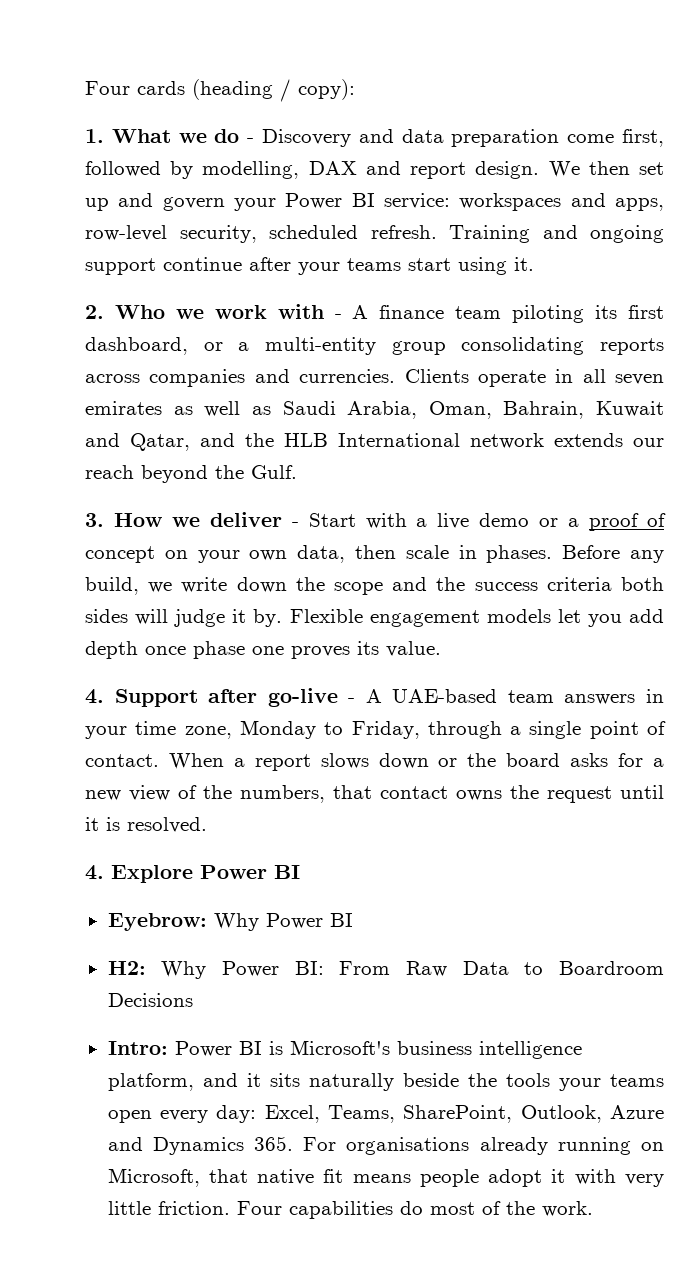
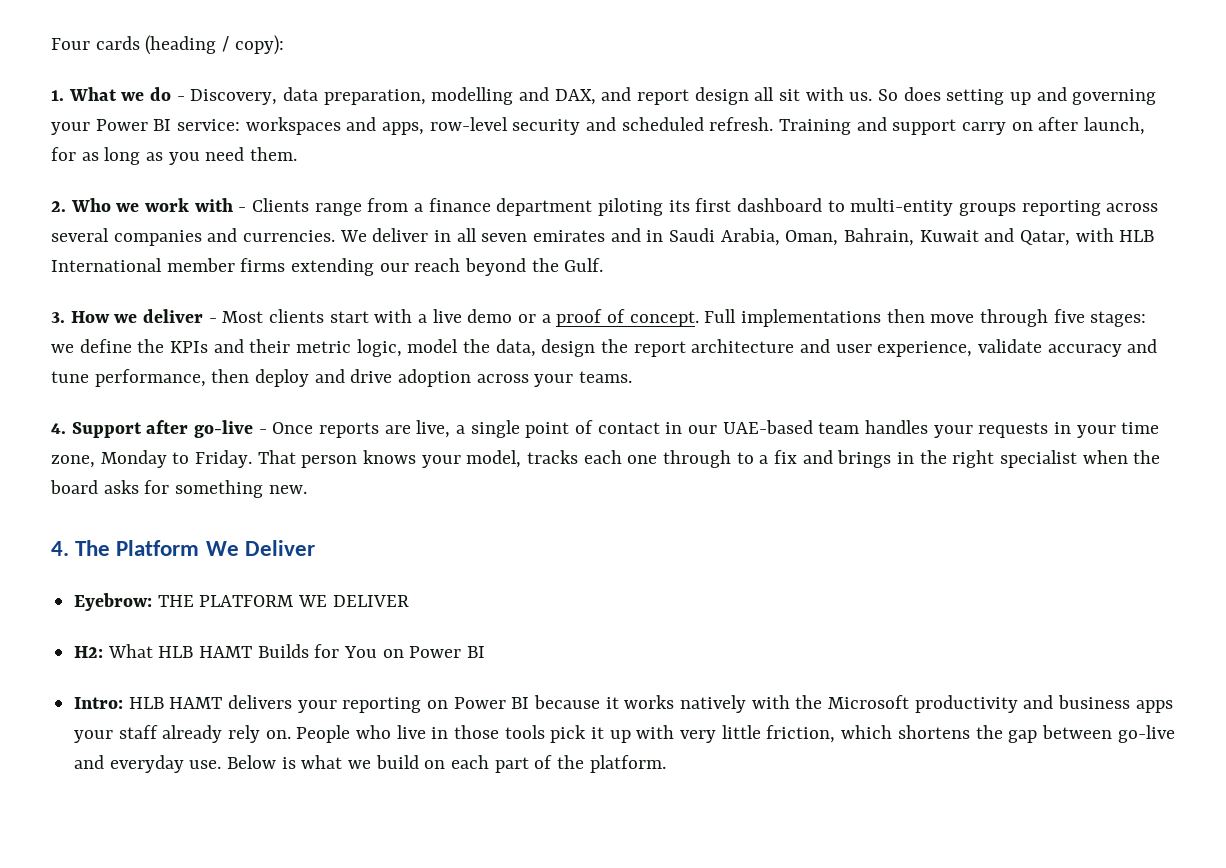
[262,129,664,147] [85,161,664,179] Discovery and data preparation come first, followed by modelling, DAX and report design. We then set -> [190,87,1005,105] Discovery, data preparation, modelling and DAX, and report design all sit with us. So does setting
[162,197,225,211] govern -> [1072,89,1157,105] governing
[179,225,257,243] security, -> [512,117,617,135] security and
[590,225,664,243] [85,257,534,275] ongoing support continue after your teams start using it. -> [892,117,1146,135] [51,147,298,165] support carry on after launch, for as long as you need them.
[352,305,665,323] [85,337,664,355] [85,374,140,383] A finance team piloting its first dashboard, or a multi-entity group consolidating reports across -> [252,198,1159,216] [51,228,109,242] Clients range from a finance department piloting its first dashboard to multi-entity groups reporting across several
[404,369,546,387] Clients operate -> [339,228,429,242] We deliver
[173,401,271,417] as well as -> [610,228,664,242] and in
[200,433,623,449] and the HLB International network extends -> [1075,228,1155,242] [51,258,375,276] with HLB International member firms extending
[308,513,356,527] Start -> [222,309,369,323] Most clients start
[85,545,664,563] [85,577,664,595] [85,609,665,627] [85,641,441,659] concept on your own data, then scale in phases. Before any build, we write down the scope and the success criteria both sides will judge it by. Flexible engagement models let you add depth once phase one proves its value. -> [629,309,1147,327] [51,339,1158,357] [51,369,633,387] concept. Full implementations then move through five stages: we define the KPIs and their metric logic, model the data, design the report architecture and user experience, validate accuracy and tune performance, then deploy and drive adoption across your teams.
[365,689,636,705] A UAE-based team answers -> [272,420,1049,438] Once reports are live, a single point of contact in our UAE-based team handles your requests
[351,721,666,739] [85,753,664,771] [85,785,664,803] [85,817,207,833] [85,865,300,883] [107,913,353,931] [107,961,664,979] [107,993,193,1007] [107,1040,582,1059] [107,1073,664,1091] [107,1105,665,1123] [107,1136,665,1155] [107,1168,665,1187] [107,1201,593,1219] Friday, through a single point of contact. When a report slows down or the board asks for a new view of the numbers, that contact owns the request until it is resolved. // 4. Explore Power BI // Eyebrow: Why Power BI // H2: Why Power BI: From Raw Data to Boardroom Decisions // Intro: Power BI is Microsoft's business intelligence platform, and it sits naturally beside the tools your teams open every day: Excel, Teams, SharePoint, Outlook, Azure and Dynamics 365. For organisations already running on Microsoft, that native fit means people adopt it with very little friction. Four capabilities do most of the work. -> [195,450,1161,468] [50,480,307,498] [51,540,315,556] [74,593,409,611] [74,644,486,658] [74,695,1173,713] [74,725,1175,743] [74,755,666,773] Friday. That person knows your model, tracks each one through to a fix and brings in the right specialist when the board asks for something new. // 4. The Platform We Deliver // Eyebrow: THE PLATFORM WE DELIVER // H2: What HLB HAMT Builds for You on Power BI // Intro: HLB HAMT delivers your reporting on Power BI because it works natively with the Microsoft productivity and business apps your staff already rely on. People who live in those tools pick it up with very little friction, which shortens the gap between go-live and everyday use. Below is what we build on each part of the platform.

